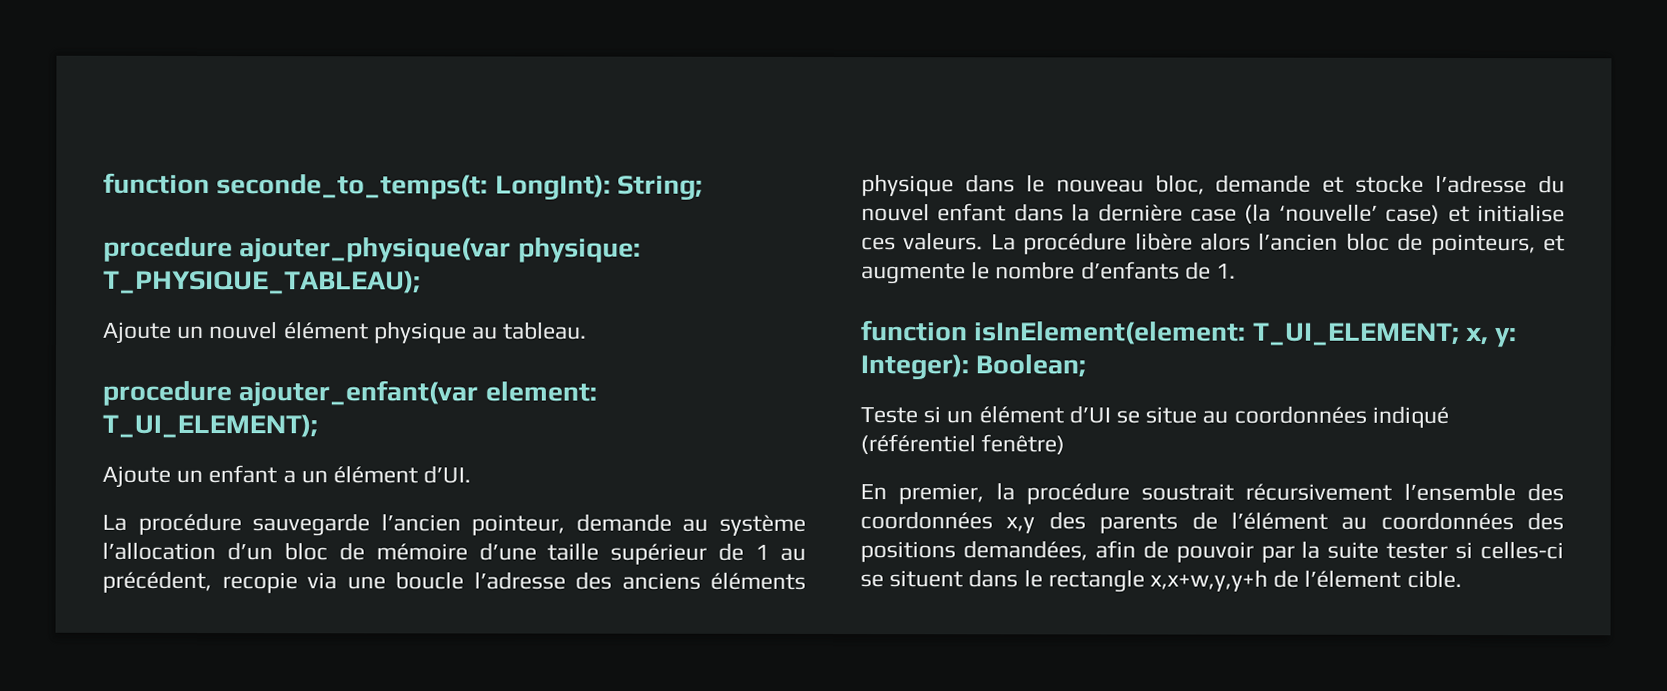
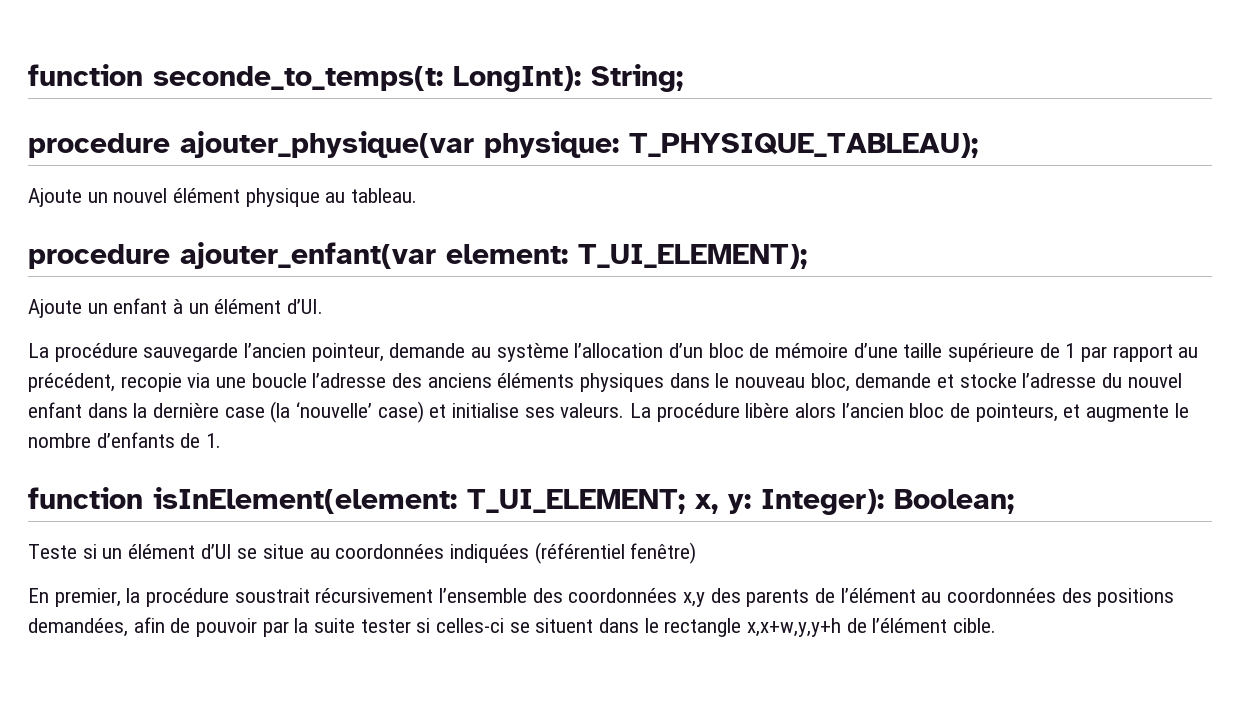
[282,470,296,484] a -> [173,299,184,314] à
[610,543,708,565] supérieur -> [948,343,1035,362] supérieure
(770, 552) none -> [1081,344,1173,362] par rapport
[861,174,954,197] physique -> [580,373,665,392] physiques
[861,237,896,251] ces -> [524,407,555,418] ses
[1371,405,1449,428] indiqué -> [450,544,530,563] indiquées
[1304,569,1402,588] l’élement -> [872,618,948,633] l’élément

